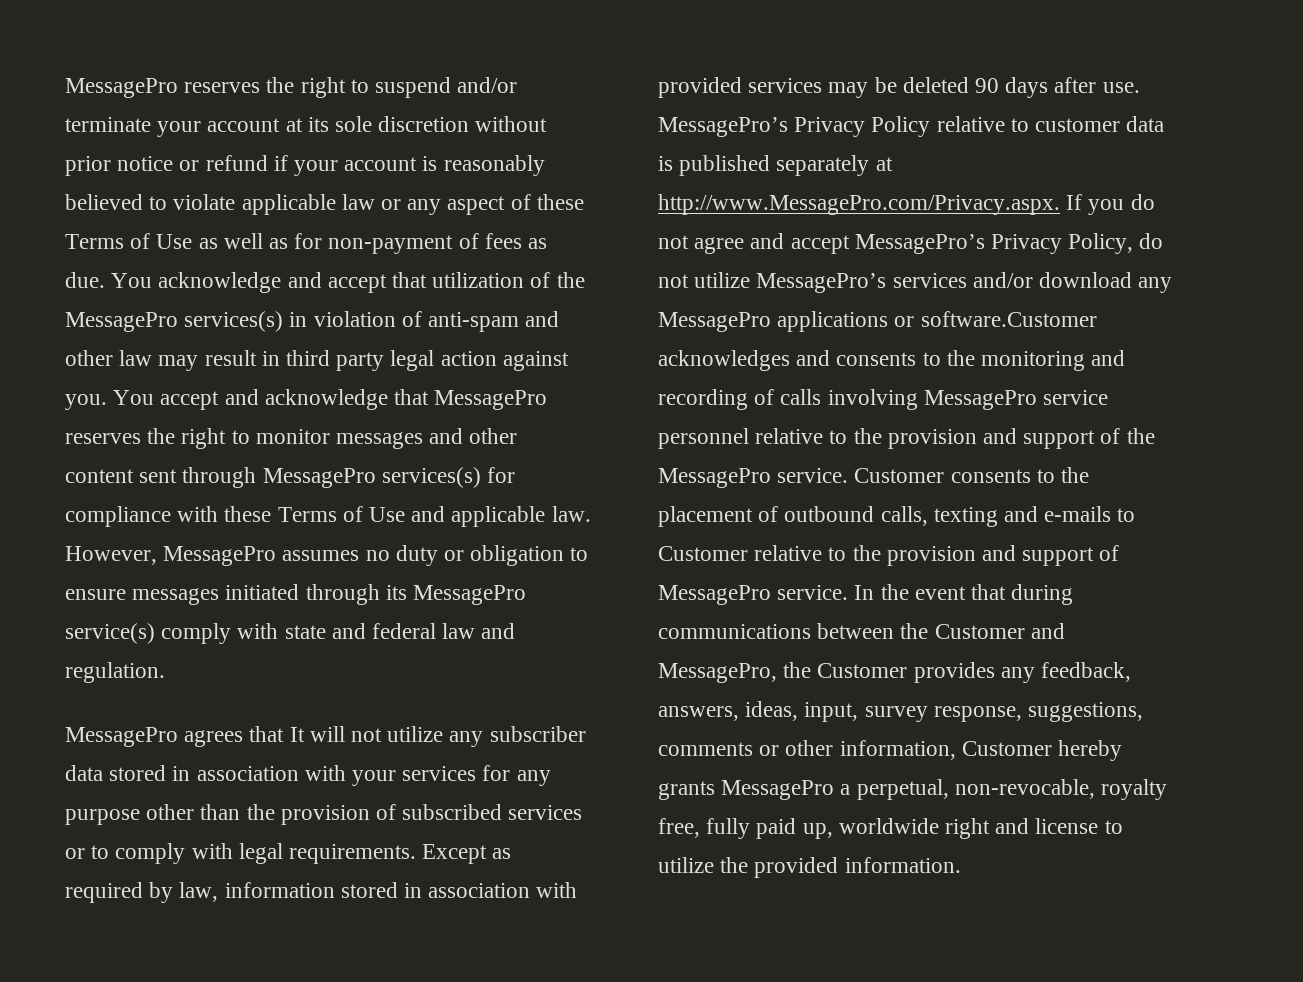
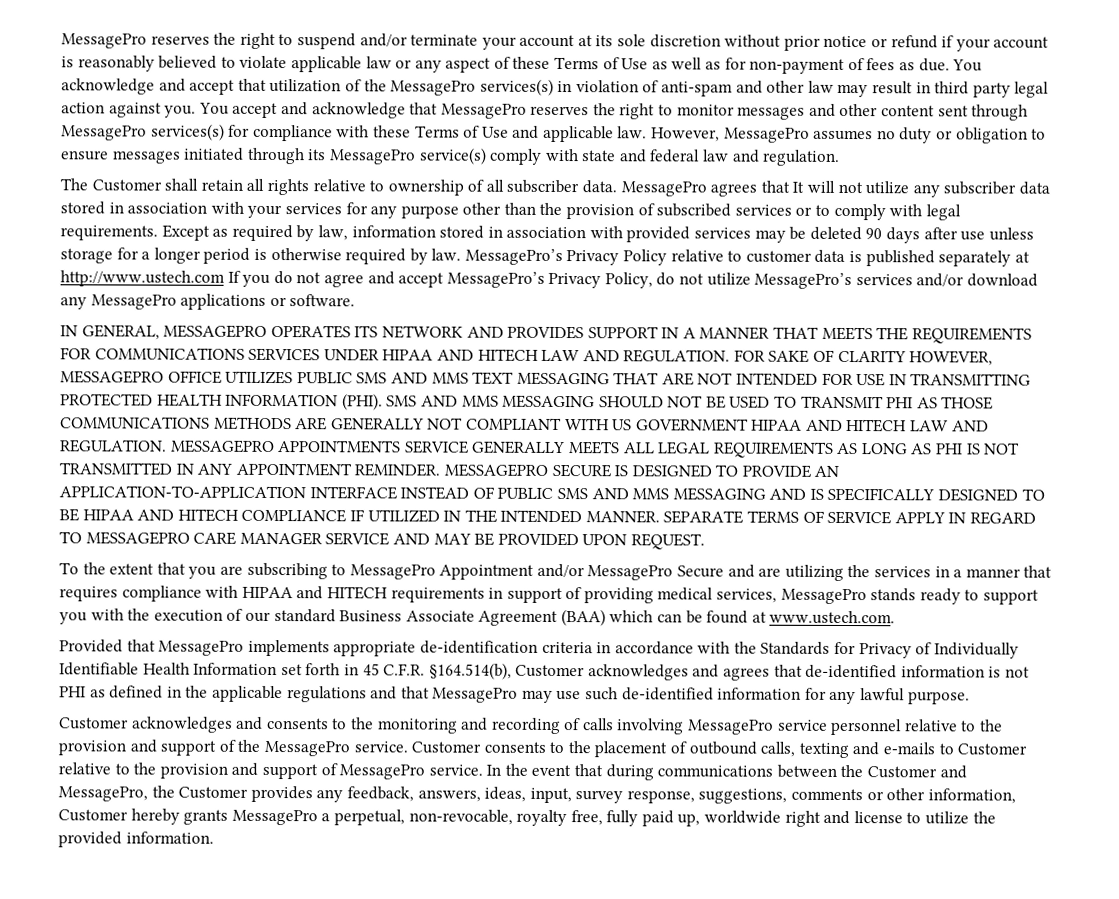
(165, 672) none -> [60,178,618,196] The Customer shall retain all rights relative to ownership of all subscriber data.
[1102,82,1140,93] use. -> [960,227,1034,241] [60,247,462,265] use unless storage for a longer period is otherwise required by law.
[658,194,1060,215] http://www.MessagePro.com/Privacy.aspx. -> [60,270,225,287] http://www.ustech.com
[920,311,1097,327] software.Customer -> [289,294,356,307] [60,324,1032,344] [60,347,994,366] [60,370,1032,387] [60,393,994,411] [60,416,989,433] [59,439,1021,458] [59,462,840,478] [59,485,1045,502] [59,508,1037,525] [59,531,705,550] [59,562,1053,581] [59,585,1040,605] [59,608,896,627] [59,639,1019,659] [59,662,1031,681] [59,685,970,705] [59,717,129,730] software. // IN GENERAL, MESSAGEPRO OPERATES ITS NETWORK AND PROVIDES SUPPORT IN A MANNER THAT MEETS THE REQUIREMENTS FOR COMMUNICATIONS SERVICES UNDER HIPAA AND HITECH LAW AND REGULATION. FOR SAKE OF CLARITY HOWEVER, MESSAGEPRO OFFICE UTILIZES PUBLIC SMS AND MMS TEXT MESSAGING THAT ARE NOT INTENDED FOR USE IN TRANSMITTING PROTECTED HEALTH INFORMATION (PHI). SMS AND MMS MESSAGING SHOULD NOT BE USED TO TRANSMIT PHI AS THOSE COMMUNICATIONS METHODS ARE GENERALLY NOT COMPLIANT WITH US GOVERNMENT HIPAA AND HITECH LAW AND REGULATION. MESSAGEPRO APPOINTMENTS SERVICE GENERALLY MEETS ALL LEGAL REQUIREMENTS AS LONG AS PHI IS NOT TRANSMITTED IN ANY APPOINTMENT REMINDER. MESSAGEPRO SECURE IS DESIGNED TO PROVIDE AN APPLICATION-TO-APPLICATION INTERFACE INSTEAD OF PUBLIC SMS AND MMS MESSAGING AND IS SPECIFICALLY DESIGNED TO BE HIPAA AND HITECH COMPLIANCE IF UTILIZED IN THE INTENDED MANNER. SEPARATE TERMS OF SERVICE APPLY IN REGARD TO MESSAGEPRO CARE MANAGER SERVICE AND MAY BE PROVIDED UPON REQUEST. // To the extent that you are subscribing to MessagePro Appointment and/or MessagePro Secure and are utilizing the services in a manner that requires compliance with HIPAA and HITECH requirements in support of providing medical services, MessagePro stands ready to support you with the execution of our standard Business Associate Agreement (BAA) which can be found at www.ustech.com. // Provided that MessagePro implements appropriate de-identification criteria in accordance with the Standards for Privacy of Individually Identifiable Health Information set forth in 45 C.F.R. §164.514(b), Customer acknowledges and agrees that de-identified information is not PHI as defined in the applicable regulations and that MessagePro may use such de-identified information for any lawful purpose. // Customer

